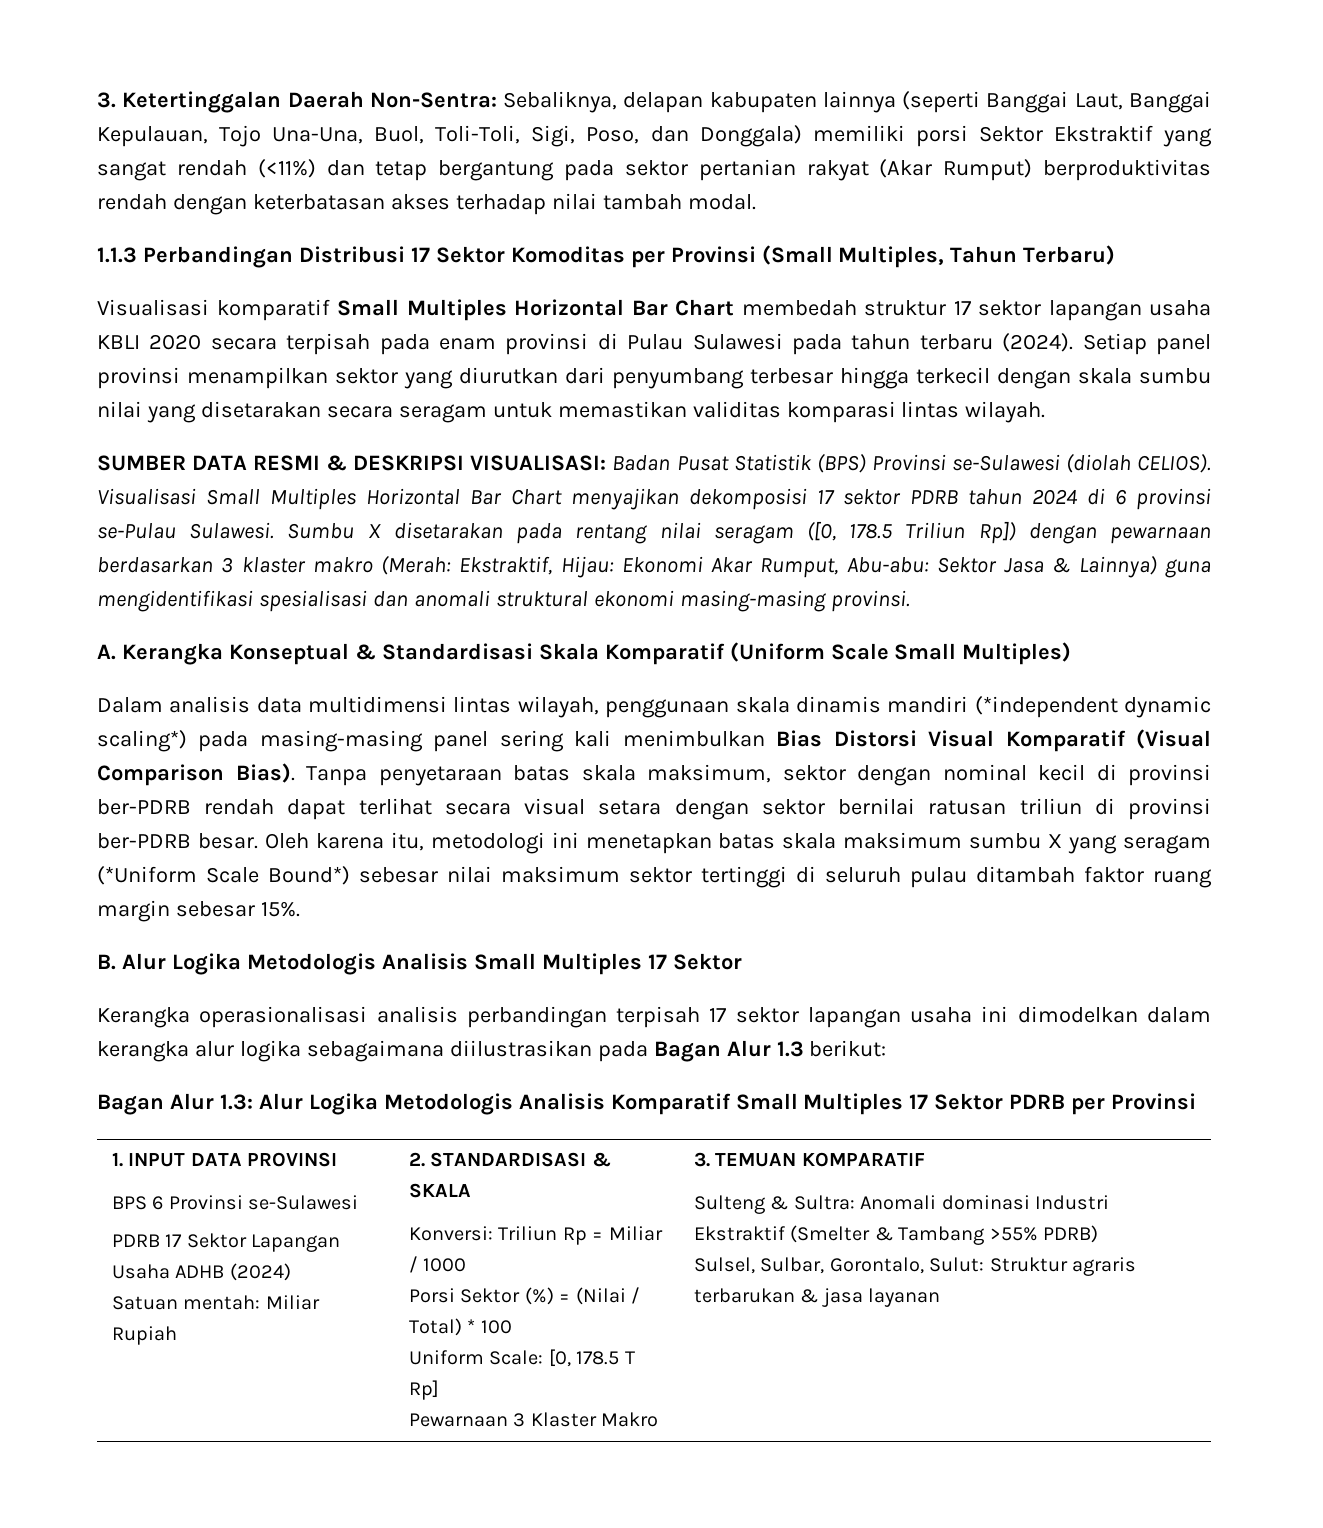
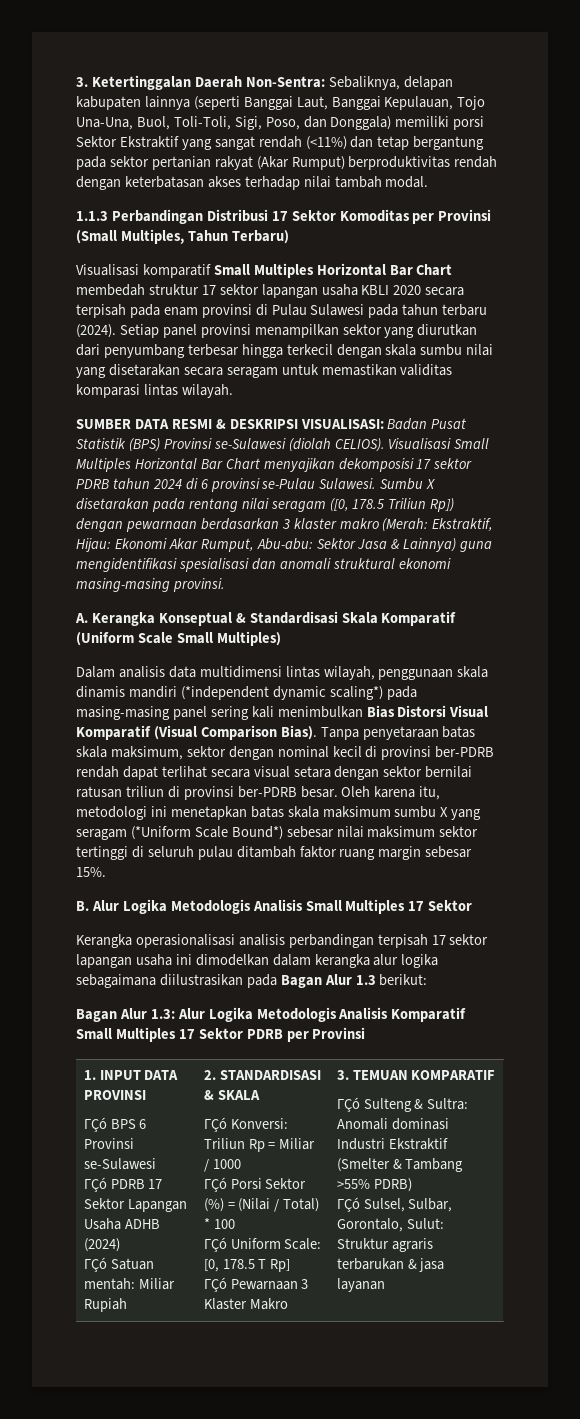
(338, 1159) none -> [83,1117,107,1132] ΓÇó
(359, 1202) none -> [83,1177,107,1192] ΓÇó
(291, 1272) none -> [83,1257,107,1272] ΓÇó
(471, 1190) none -> [203,1117,227,1132] ΓÇó
(467, 1265) none -> [203,1177,227,1192] ΓÇó
(512, 1327) none -> [203,1237,227,1252] ΓÇó
(439, 1390) none -> [203,1277,227,1292] ΓÇó
(925, 1159) none -> [336,1097,360,1112] ΓÇó
(1098, 1234) none -> [336,1197,360,1212] ΓÇó

